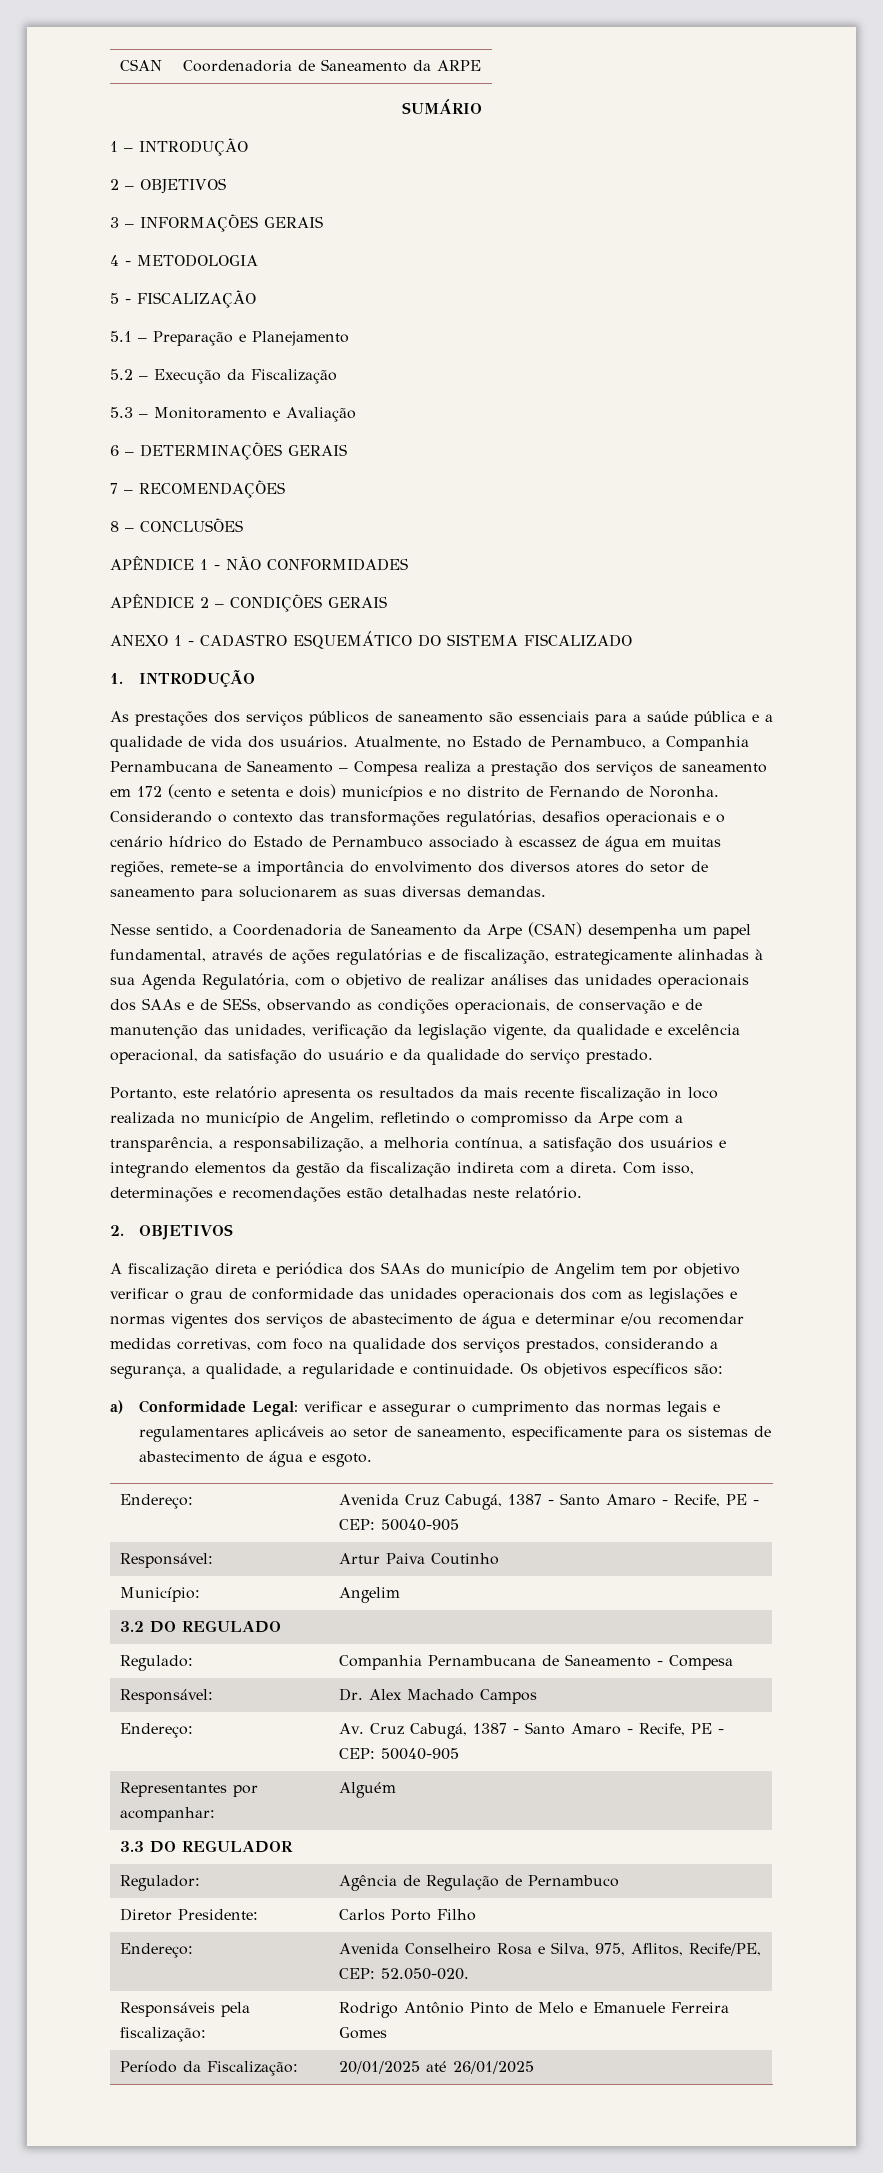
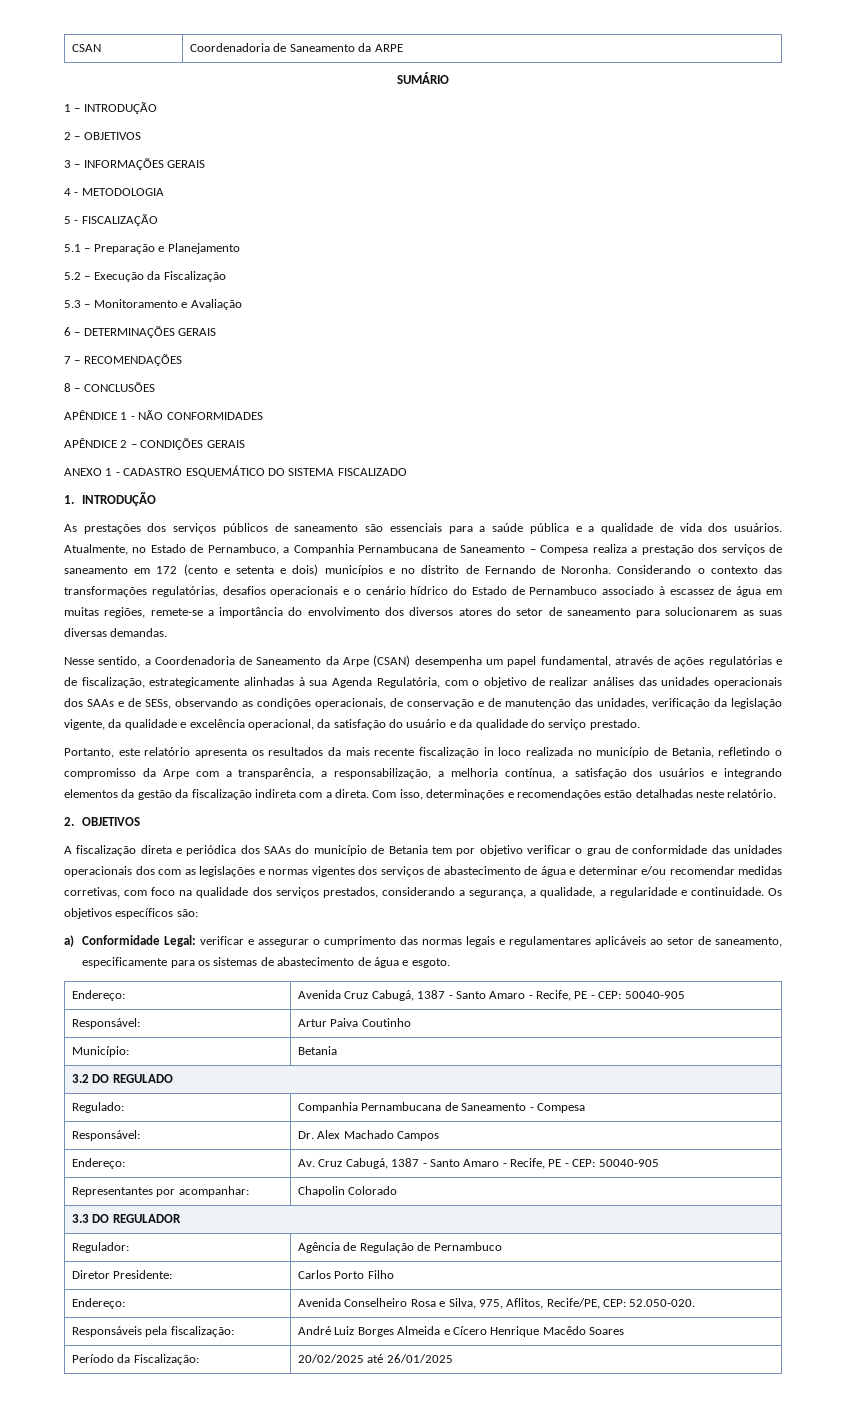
[309,1112,374,1128] Angelim, -> [671,747,714,758] Betania,
[554,1263,615,1279] Angelim -> [388,845,428,854] Betania
[339,1587,401,1603] Angelim -> [298,1046,338,1055] Betania
[339,1782,397,1798] Alguém -> [298,1186,398,1197] Chapolin Colorado
[339,2002,730,2018] [339,2027,388,2039] Rodrigo Antônio Pinto de Melo e Emanuele Ferreira Gomes -> [298,1326,625,1337] André Luiz Borges Almeida e Cícero Henrique Macêdo Soares
[339,2061,421,2074] 20/01/2025 -> [298,1354,365,1363] 20/02/2025

